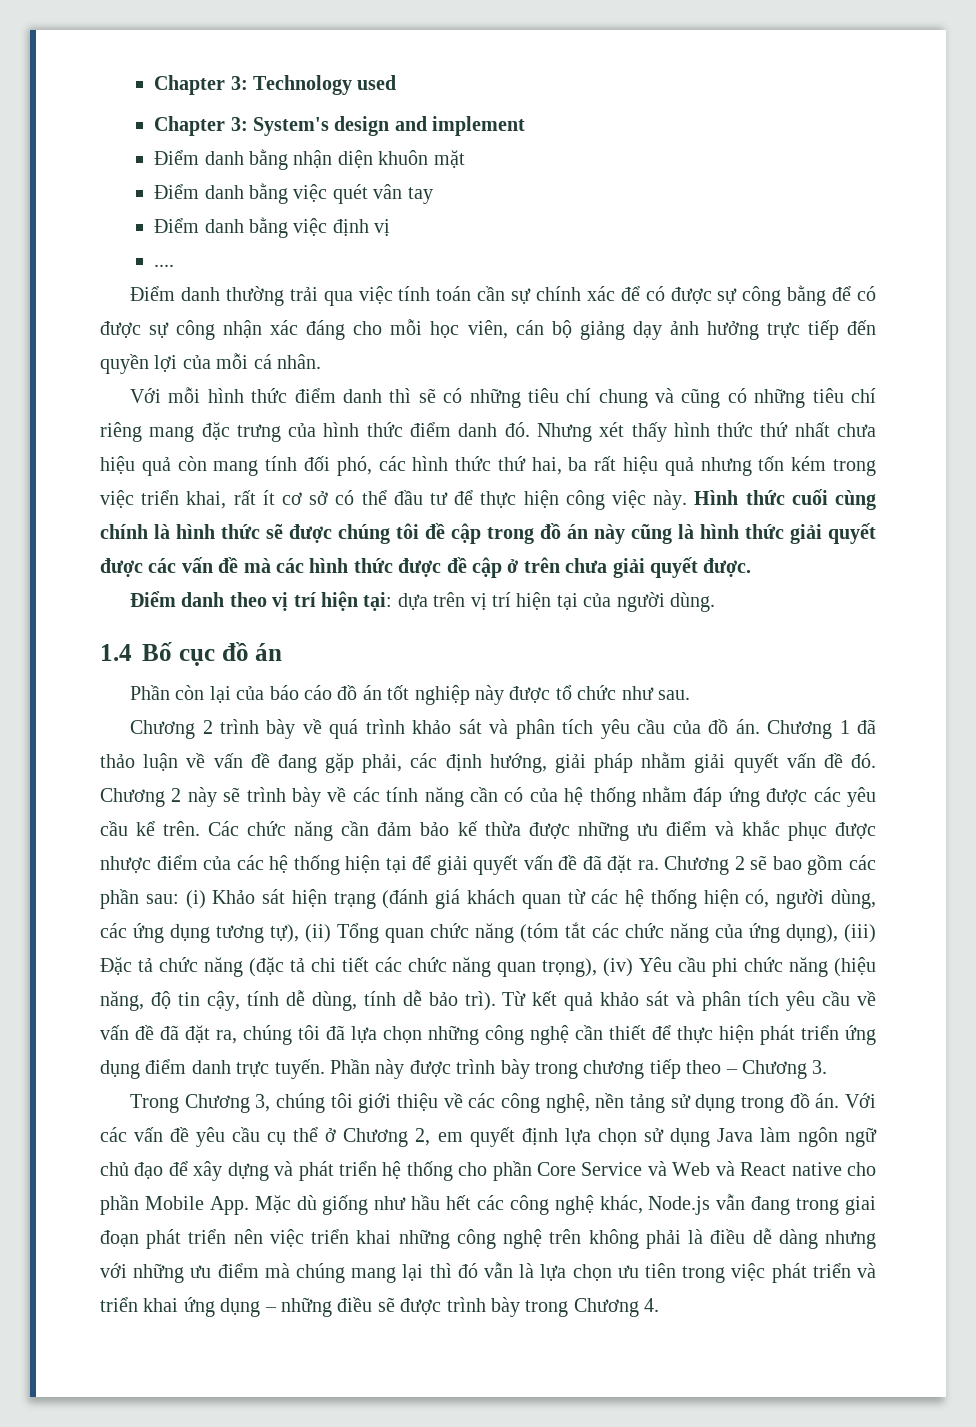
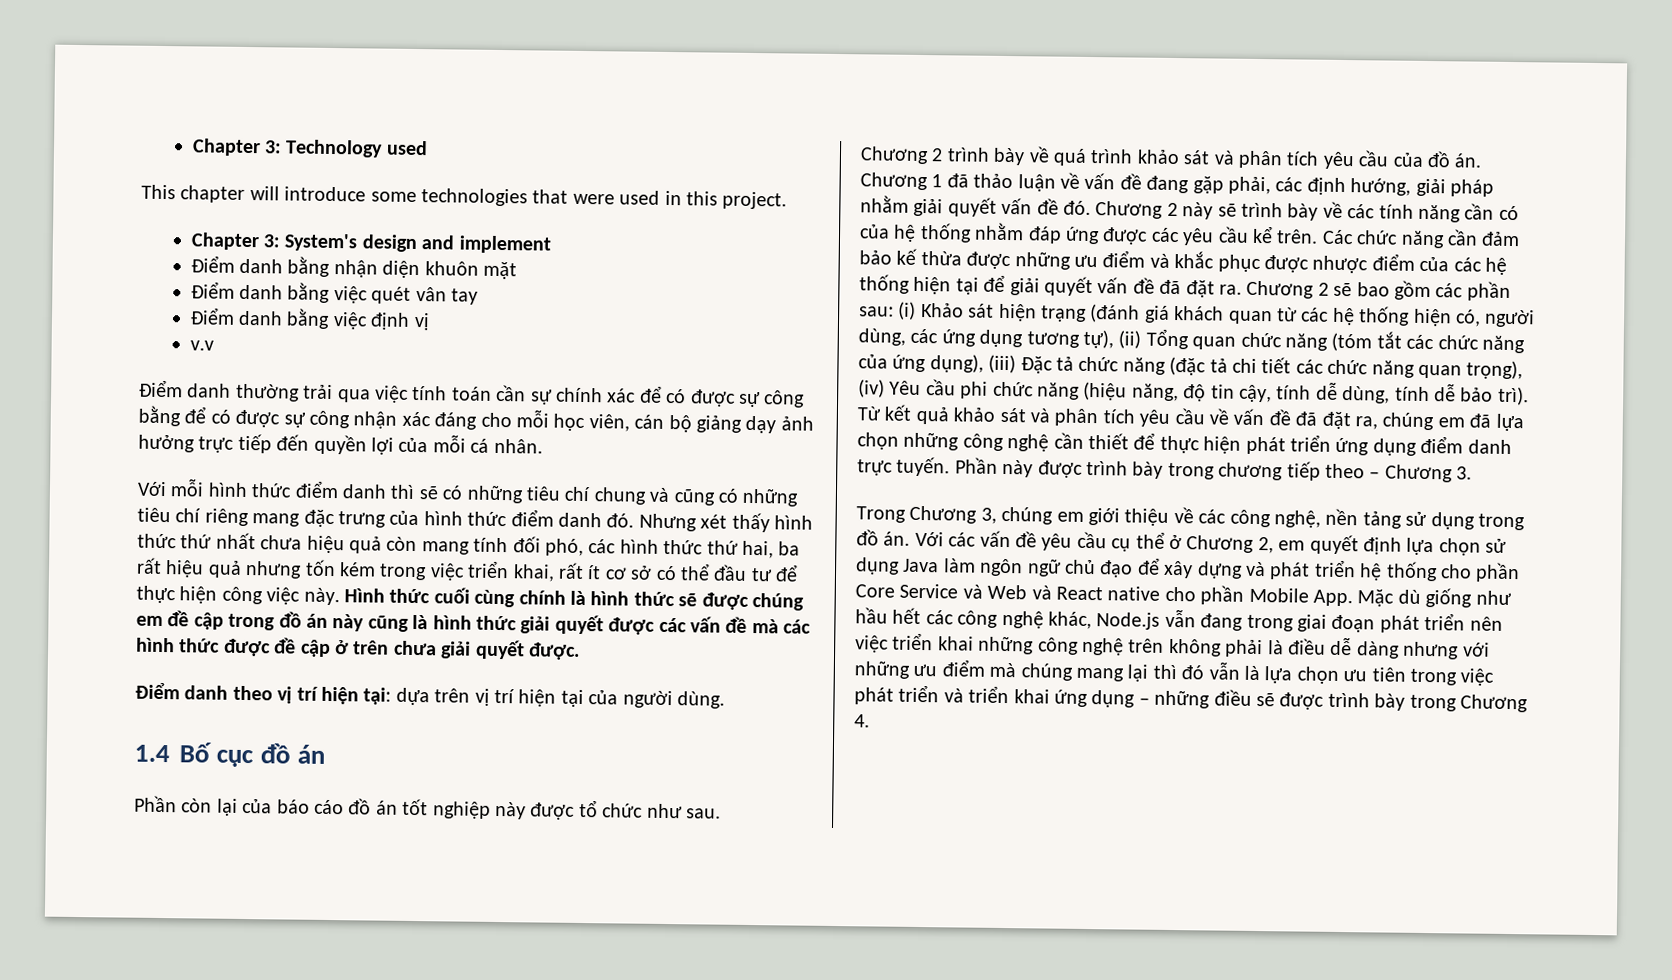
(397, 82) none -> [141,184,788,210] // This chapter will introduce some technologies that were used in this project.
[154,264,175,267] .... -> [189,340,214,351] v.v
[396,523,419,539] tôi -> [136,615,163,627] em
[298,1025,320,1040] tôi -> [1437,417,1465,428] em
[330,1093,353,1108] tôi -> [1056,511,1084,522] em

